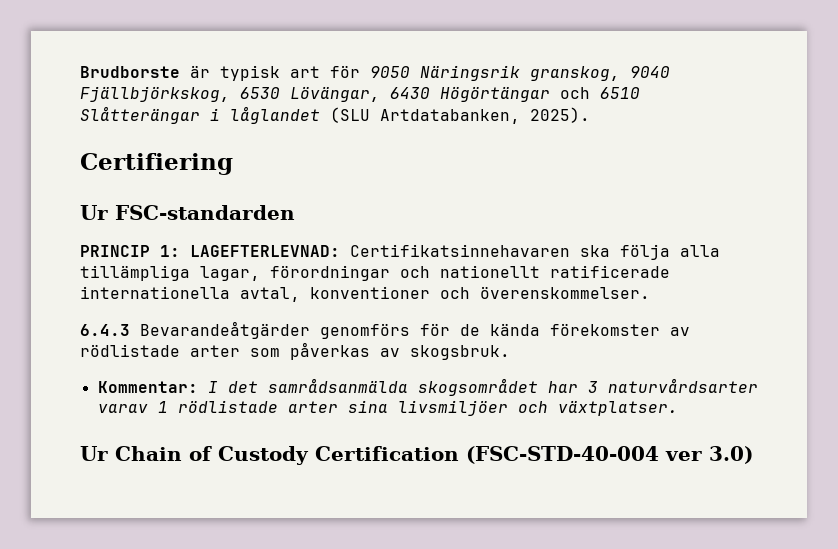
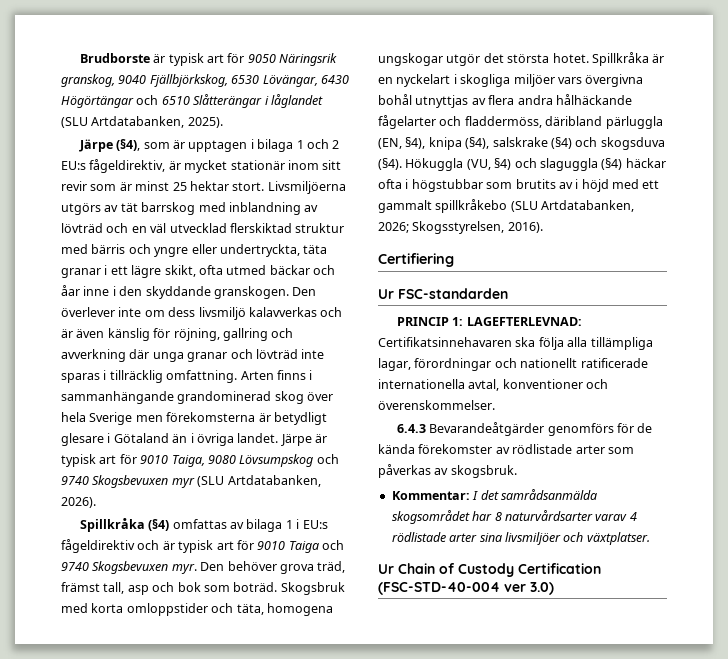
(590, 115) none -> [78,139,340,152] [61,159,342,173] [61,181,346,194] [61,202,319,215] [61,223,345,233] [61,244,328,257] [61,265,335,278] [61,285,317,299] [61,307,343,320] [61,328,294,341] [61,349,325,362] [61,370,313,383] [61,391,334,404] [61,412,327,425] [61,433,327,446] [61,454,339,467] [61,475,321,488] [61,497,96,508] [79,518,328,532] [61,539,344,553] [61,561,346,574] [61,582,345,595] [61,603,333,616] [378,52,665,66] [378,74,644,87] [378,94,632,108] [378,115,663,129] [378,137,665,150] [378,158,666,171] [378,179,660,192] [378,199,635,213] [378,221,543,234] // Järpe (§4), som är upptagen i bilaga 1 och 2 EU:s fågeldirektiv, är mycket stationär inom sitt revir som är minst 25 hektar stort. Livsmiljöerna utgörs av tät barrskog med inblandning av lövträd och en väl utvecklad flerskiktad struktur med bärris och yngre eller undertryckta, täta granar i ett lägre skikt, ofta utmed bäckar och åar inne i den skyddande granskogen. Den överlever inte om dess livsmiljö kalavverkas och är även känslig för röjning, gallring och avverkning där unga granar och lövträd inte sparas i tillräcklig omfattning. Arten finns i sammanhängande grandominerad skog över hela Sverige men förekomsterna är betydligt glesare i Götaland än i övriga landet. Järpe är typisk art för 9010 Taiga, 9080 Lövsumpskog och 9740 Skogsbevuxen myr (SLU Artdatabanken, 2026). // Spillkråka (§4) omfattas av bilaga 1 i EU:s fågeldirektiv och är typisk art för 9010 Taiga och 9740 Skogsbevuxen myr. Den behöver grova träd, främst tall, asp och bok som boträd. Skogsbruk med korta omloppstider och täta, homogena ungskogar utgör det största hotet. Spillkråka är en nyckelart i skogliga miljöer vars övergivna bohål utnyttjas av flera andra hålhäckande fågelarter och fladdermöss, däribland pärluggla (EN, §4), knipa (§4), salskrake (§4) och skogsduva (§4). Hökuggla (VU, §4) och slaguggla (§4) häckar ofta i högstubbar som brutits av i höjd med ett gammalt spillkråkebo (SLU Artdatabanken, 2026; Skogsstyrelsen, 2016).
[587,381,598,393] 3 -> [494,512,502,521] 8
[157,401,168,413] 1 -> [629,512,637,521] 4

